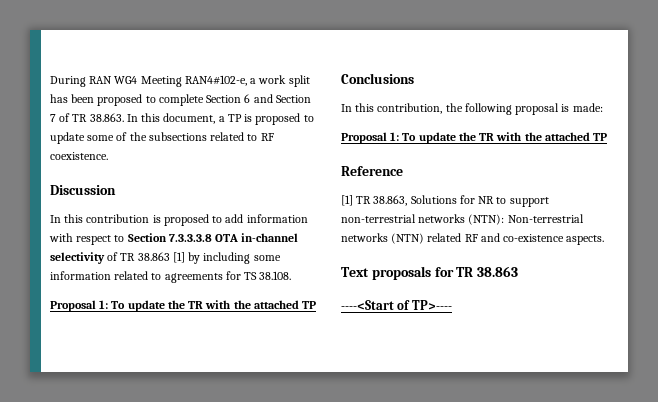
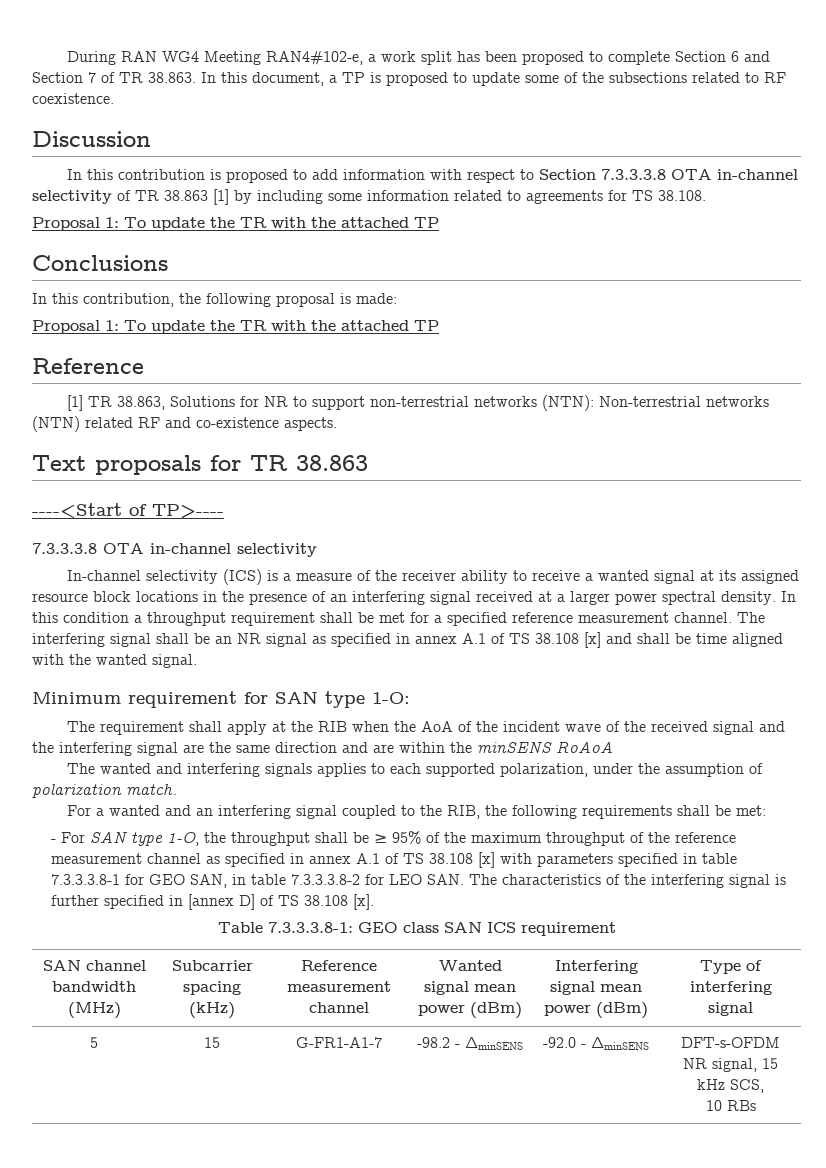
(452, 305) none -> [32,543,317,557] [66,569,799,585] [32,591,796,605] [32,612,765,626] [32,632,783,648] [32,654,197,668] [32,691,410,708] [66,721,785,735] [32,741,613,756] [66,763,763,777] [32,784,177,798] [66,805,766,819] [50,831,736,846] [50,852,737,868] [50,874,786,888] [50,894,374,910] [217,922,616,936] [42,960,146,971] [52,981,136,992] [67,1002,121,1019] [171,960,253,971] [183,981,241,995] [189,1002,235,1019] [300,960,377,971] [286,981,391,992] [308,1002,369,1013] [438,960,502,971] [424,981,516,995] [418,1002,522,1019] [554,960,638,974] [550,981,642,995] [544,1002,648,1019] [700,960,762,974] [689,981,772,995] [708,1002,753,1016] [90,1037,98,1048] [204,1037,220,1048] [295,1037,382,1048] [417,1037,523,1050] [543,1037,649,1050] [681,1037,780,1048] [683,1058,778,1072] [697,1079,764,1093] [705,1100,756,1111] // 7.3.3.3.8 OTA in-channel selectivity // In-channel selectivity (ICS) is a measure of the receiver ability to receive a wanted signal at its assigned resource block locations in the presence of an interfering signal received at a larger power spectral density. In this condition a throughput requirement shall be met for a specified reference measurement channel. The interfering signal shall be an NR signal as specified in annex A.1 of TS 38.108 [x] and shall be time aligned with the wanted signal. // Minimum requirement for SAN type 1-O: // The requirement shall apply at the RIB when the AoA of the incident wave of the received signal and the interfering signal are the same direction and are within the minSENS RoAoA // The wanted and interfering signals applies to each supported polarization, under the assumption of polarization match. // For a wanted and an interfering signal coupled to the RIB, the following requirements shall be met: // - For SAN type 1-O, the throughput shall be ≥ 95% of the maximum throughput of the reference measurement channel as specified in annex A.1 of TS 38.108 [x] with parameters specified in table 7.3.3.3.8-1 for GEO SAN, in table 7.3.3.3.8-2 for LEO SAN. The characteristics of the interfering signal is further specified in [annex D] of TS 38.108 [x]. // Table 7.3.3.3.8-1: GEO class SAN ICS requirement // SAN channel bandwidth (MHz) | Subcarrier spacing (kHz) | Reference measurement channel | Wanted signal mean power (dBm) | Interfering signal mean power (dBm) | Type of interfering signal // 5 | 15 | G-FR1-A1-7 | -98.2 - ΔminSENS | -92.0 - ΔminSENS | DFT-s-OFDM NR signal, 15 kHz SCS, // 10 RBs

